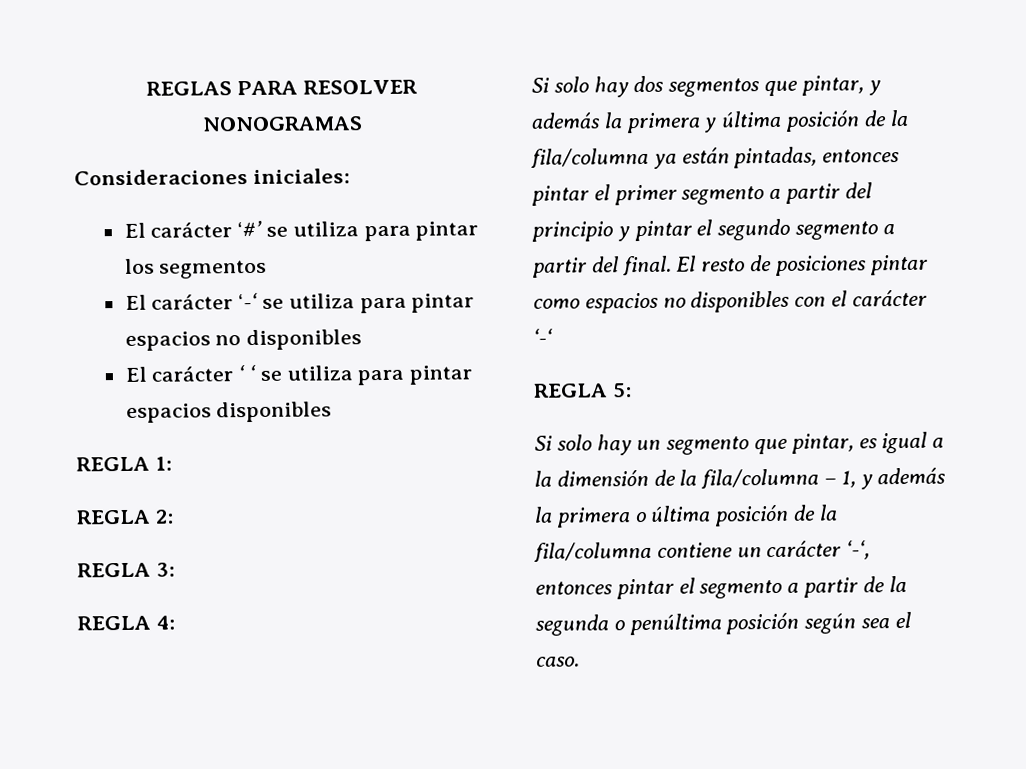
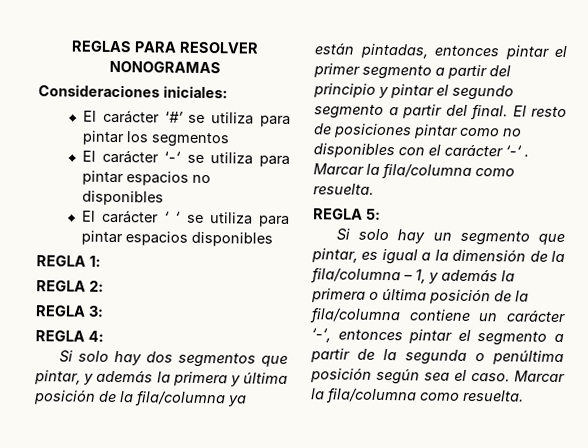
[584,292,659,314] espacios -> (500, 132) none
(553, 336) none -> [524,154,529,157] [313,162,515,180] [313,183,374,195] . Marcar la fila/columna como resuelta.
(580, 661) none -> [514,370,565,383] [311,387,524,405] Marcar la fila/columna como resuelta.

